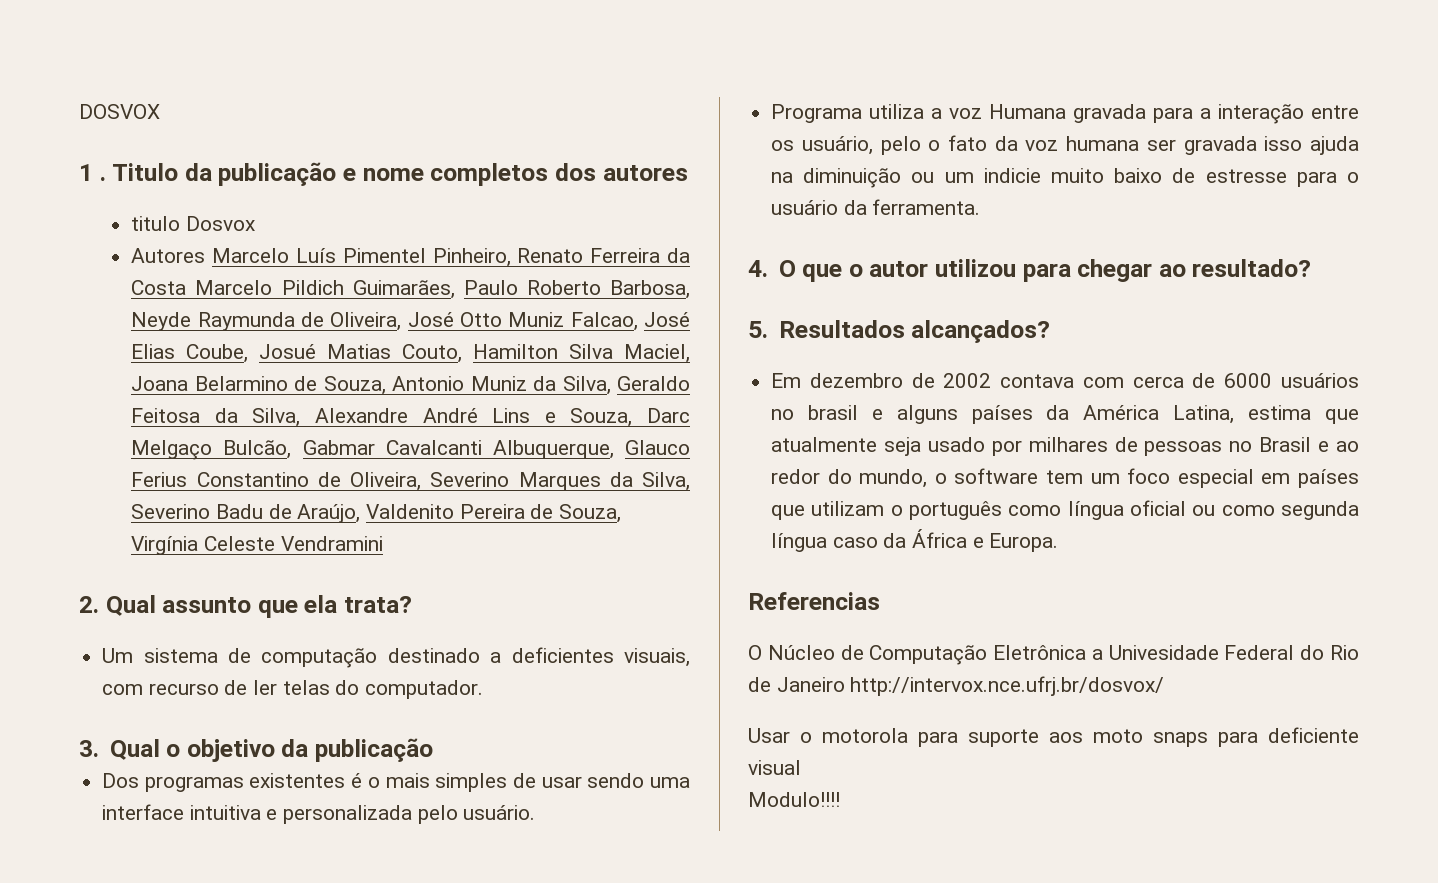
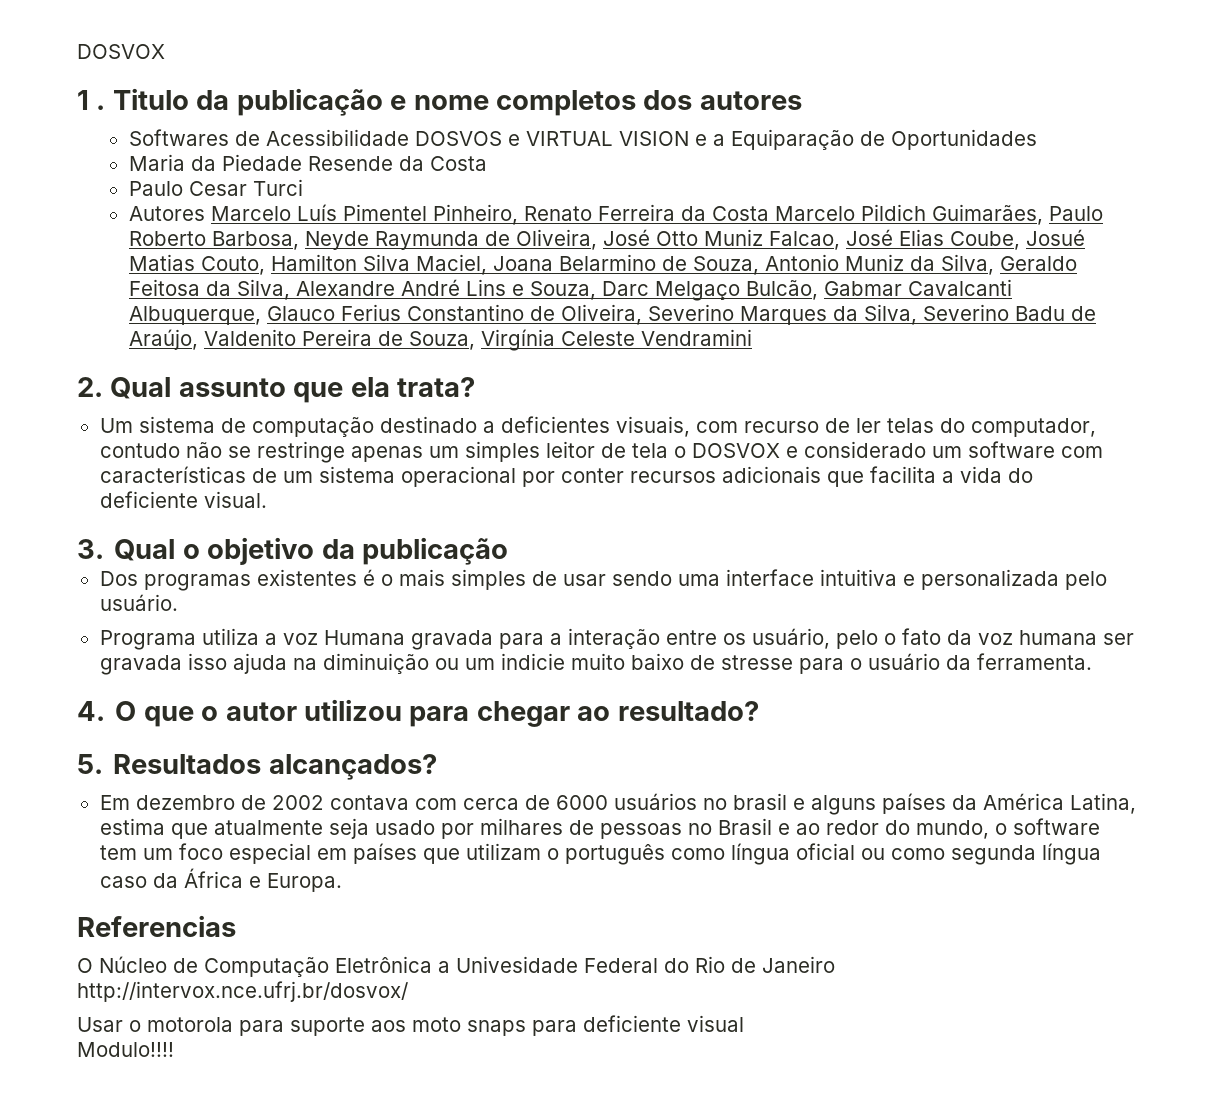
[131,216,255,231] titulo Dosvox -> [128,129,1037,150] [128,154,487,171] [128,179,303,196] Softwares de Acessibilidade DOSVOS e VIRTUAL VISION e a Equiparação de Oportunidades // Maria da Piedade Resende da Costa // Paulo Cesar Turci
[365,680,484,699] computador. -> [970,418,1096,437] [99,441,1103,463] [99,466,1033,487] [99,491,267,508] computador, contudo não se restringe apenas um simples leitor de tela o DOSVOX e considerado um software com características de um sistema operacional por conter recursos adicionais que facilita a vida do deficiente visual.
[1205,169,1287,183] estresse -> [720,655,793,670] stresse

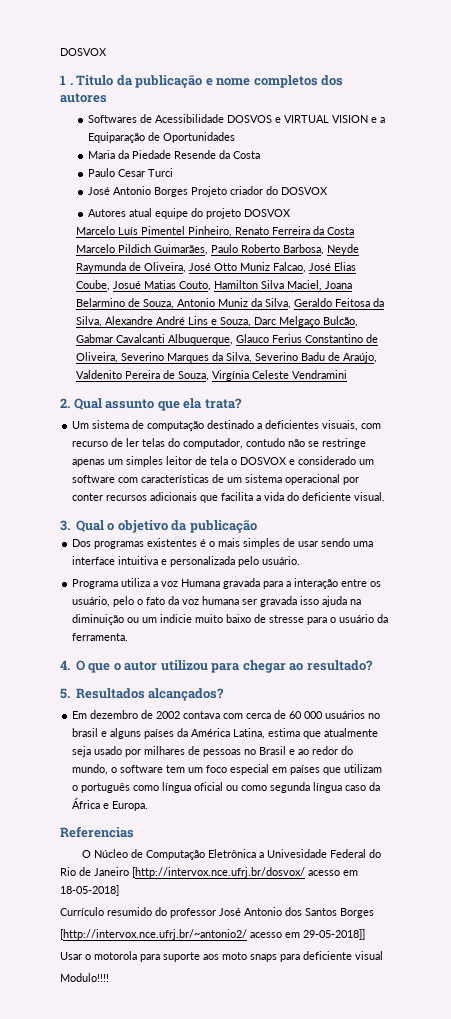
[128,206,205,221] Autores -> [87,186,328,197] [87,208,291,219] José Antonio Borges Projeto criador do DOSVOX // Autores atual equipe do projeto DOSVOX //
[555,795,608,810] 6000 -> [289,711,324,719] 60 000
[77,981,408,1002] http://intervox.nce.ufrj.br/dosvox/ -> [132,867,358,878] [60,885,119,896] [60,907,374,918] [60,929,365,940] [http://intervox.nce.ufrj.br/dosvox/ acesso em 18-05-2018] // Currículo resumido do professor José Antonio dos Santos Borges // [http://intervox.nce.ufrj.br/~antonio2/ acesso em 29-05-2018]]

